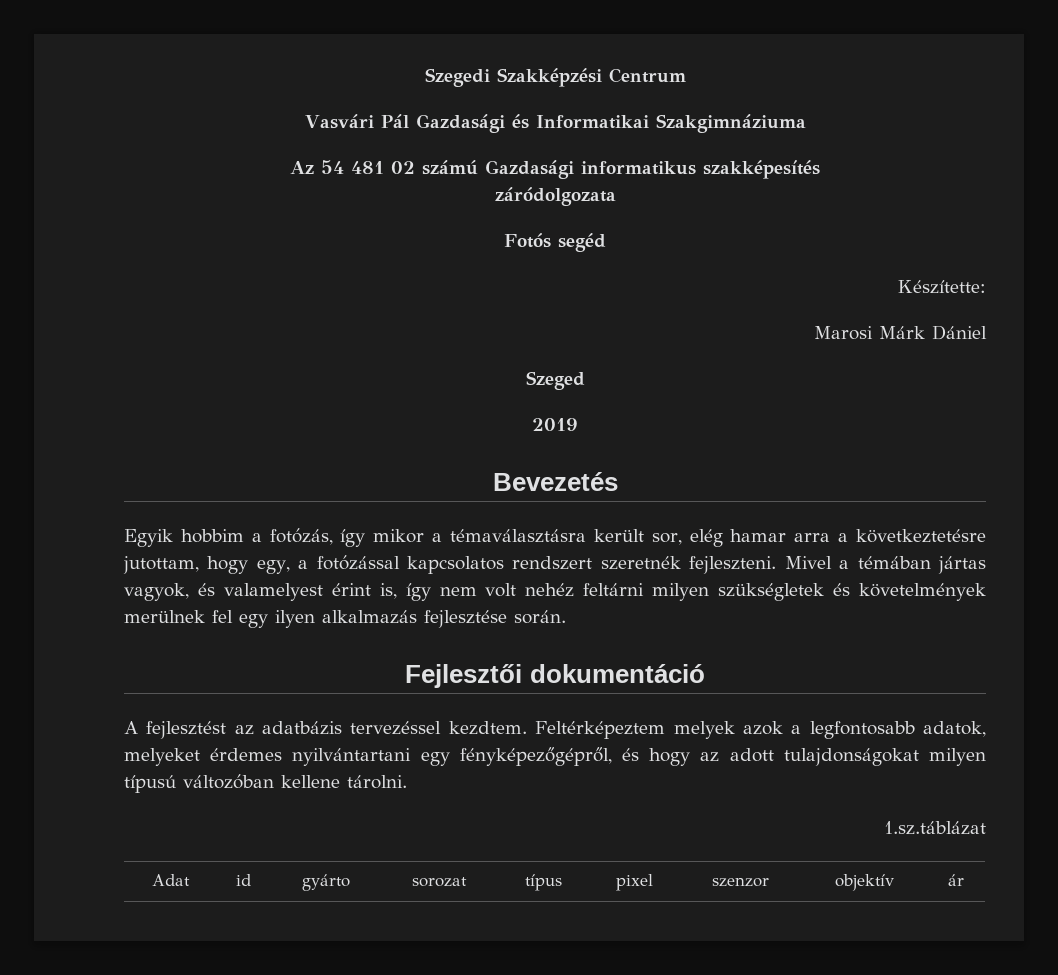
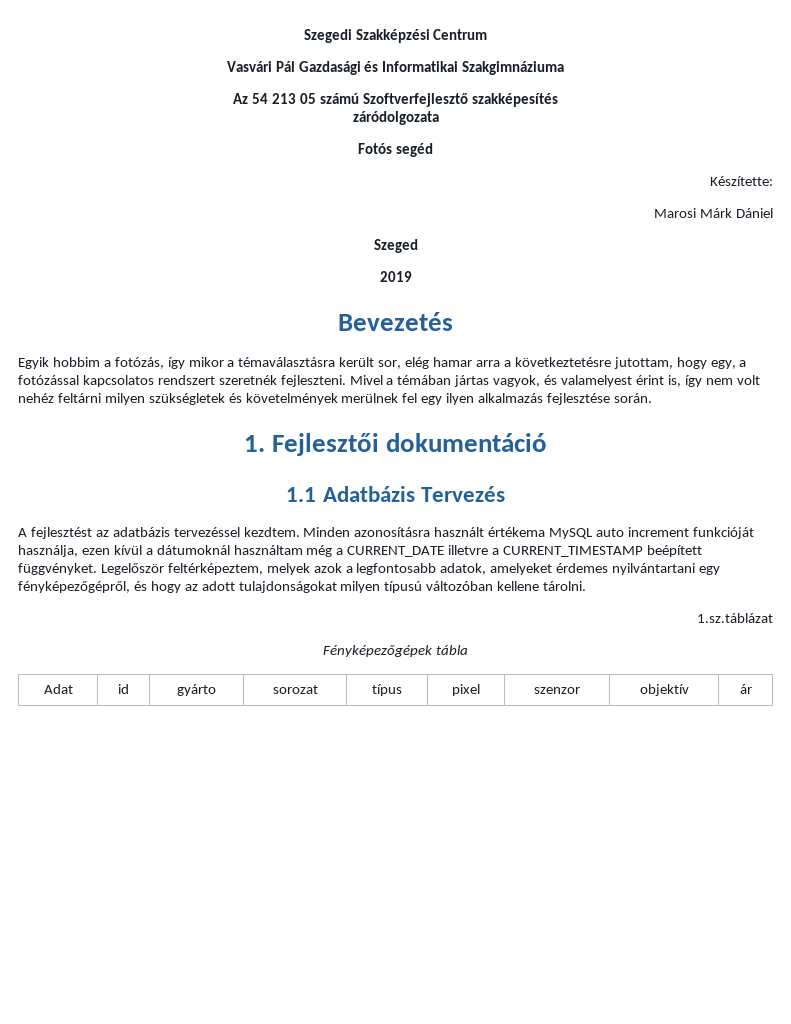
[351,160,696,179] 481 02 számú Gazdasági informatikus -> [272,93,468,107] 213 05 számú Szoftverfejlesztő
(566, 617) none -> [243,435,265,452] 1.
(705, 673) none -> [286,486,505,502] // 1.1 Adatbázis Tervezés
[535,721,666,739] Feltérképeztem -> [303,527,754,539] [18,545,702,557] [18,563,263,575] Minden azonosításra használt értékema MySQL auto increment funkcióját használja, ezen kívül a dátumoknál használtam még a CURRENT_DATE illetvre a CURRENT_TIMESTAMP beépített függvényket. Legelőször feltérképeztem,
[124,748,200,766] melyeket -> [490,563,553,575] amelyeket
(986, 828) none -> [323,645,468,657] // Fényképezőgépek tábla

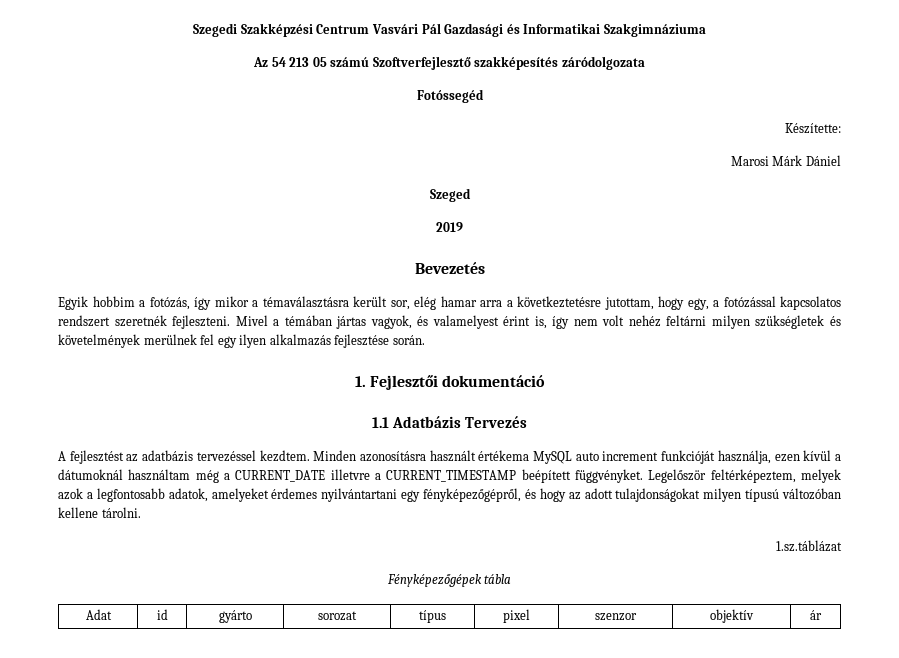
(488, 34) // -> (370, 29) none
(558, 100) // -> (559, 63) none
[358,143,433,157] Fotós segéd -> [416,89,484,103] Fotóssegéd

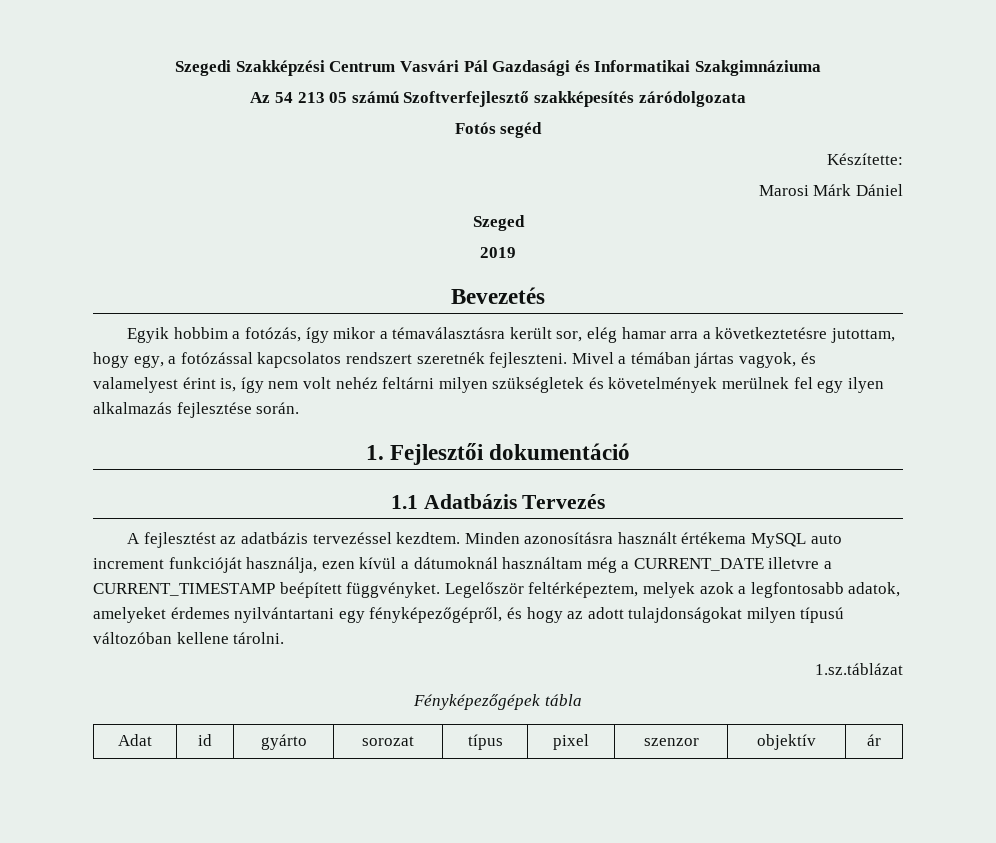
[416,89,484,103] Fotóssegéd -> [454,122,543,138] Fotós segéd

